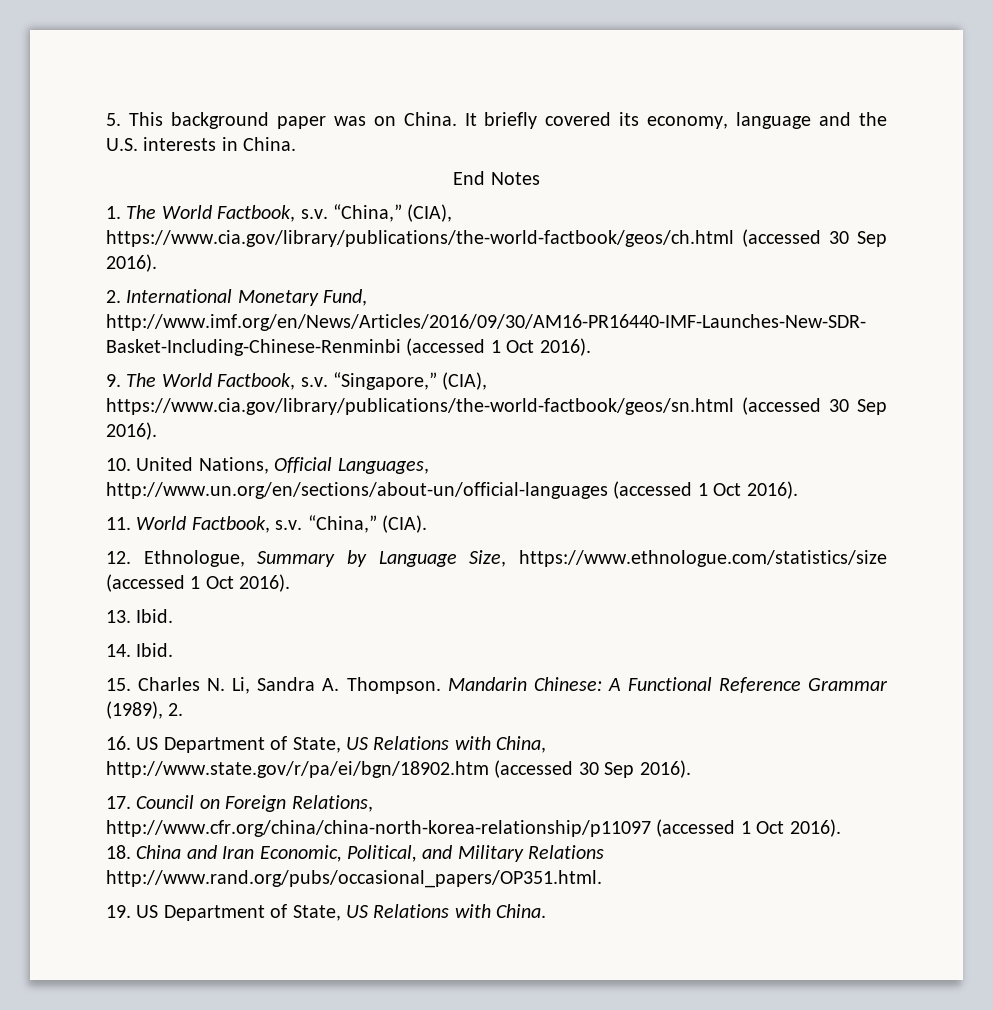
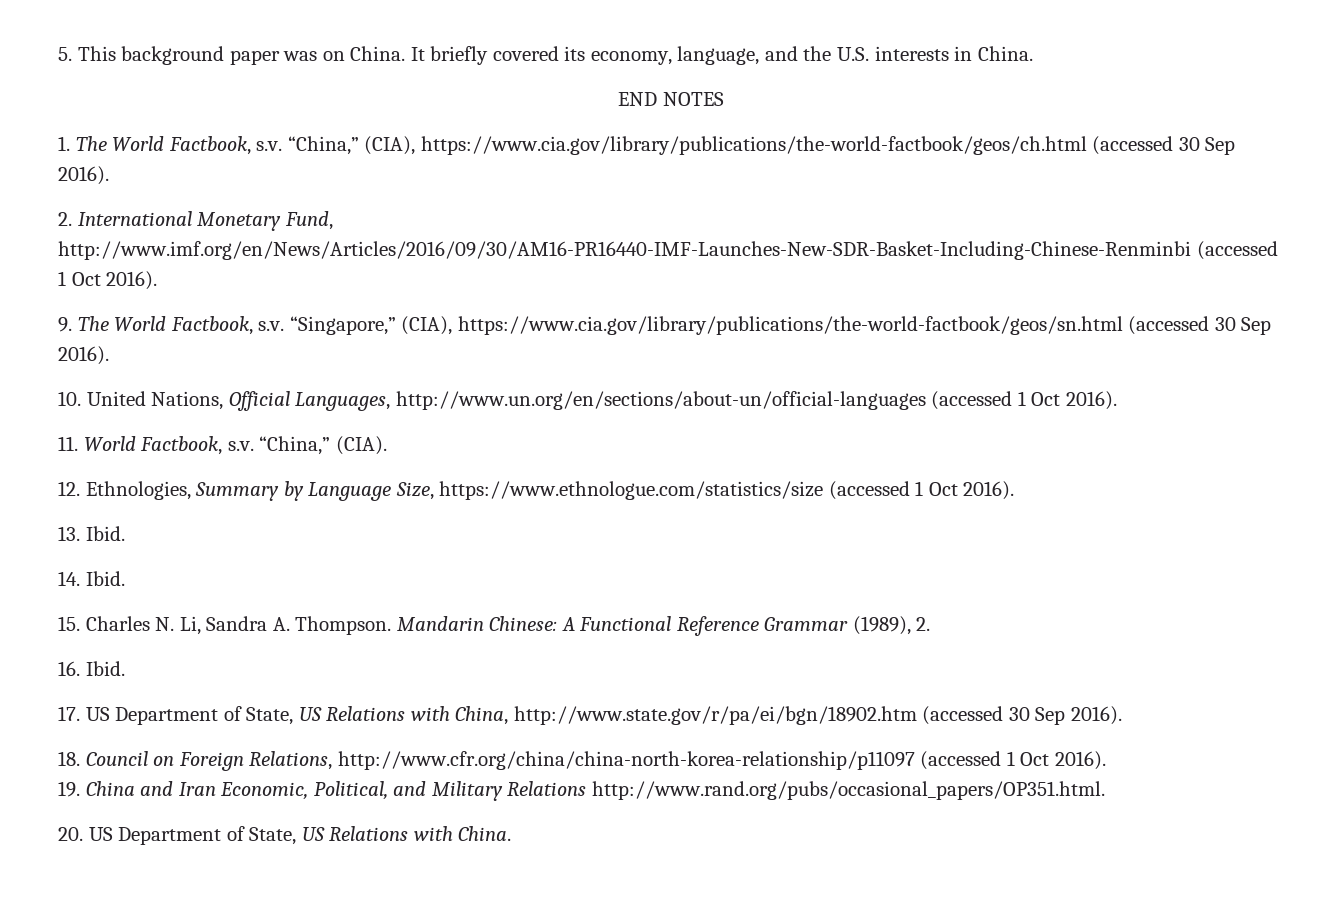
[736,112,812,129] language -> [677,46,760,65] language,
[453,171,540,185] End Notes -> [618,92,724,106] END NOTES
[143,550,245,567] Ethnologue, -> [85,481,191,500] Ethnologies,
(131, 743) none -> [85,661,125,676] [58,706,80,721] Ibid. // 17.
[106,796,131,809] 17. -> [58,751,80,766] 18.
[106,845,131,859] 18. -> [58,781,80,797] 19.
[106,905,131,918] 19. -> [58,827,83,841] 20.

